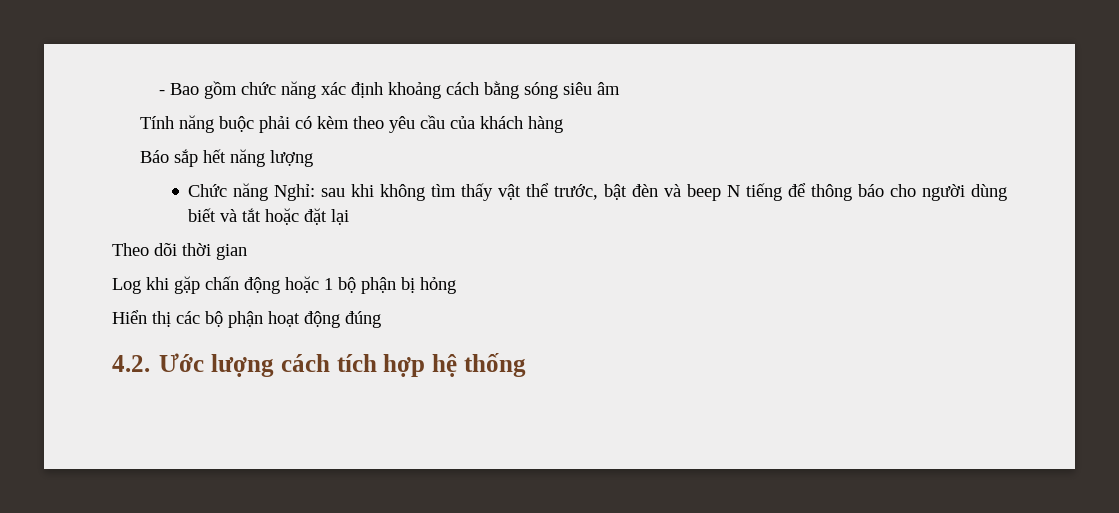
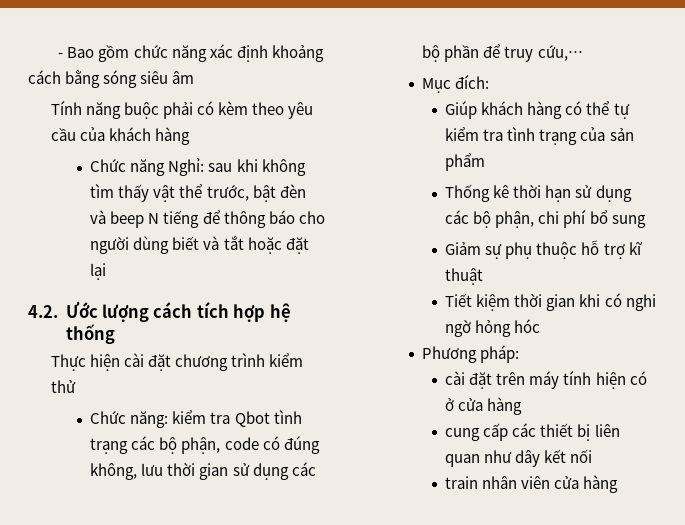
[139,149,313,167] // Báo sắp hết năng lượng -> (191, 136) none
[112,243,247,260] [112,276,456,294] [112,310,381,328] // Theo dõi thời gian // Log khi gặp chấn động hoặc 1 bộ phận bị hỏng // Hiển thị các bộ phận hoạt động đúng -> (107, 271) none
(526, 365) none -> [50,353,304,371] [50,380,76,393] [90,410,302,428] [90,436,320,454] [90,462,316,480] [422,44,583,62] [422,75,490,93] [445,101,630,119] [445,127,634,145] [445,153,486,171] [445,184,632,202] [445,210,646,228] [445,240,642,259] [445,268,484,285] [445,293,656,311] [445,319,541,337] [422,345,520,363] [445,371,647,389] [445,397,523,415] [445,423,620,441] [445,449,593,467] [445,475,619,493] // Thực hiện cài đặt chương trình kiểm thử // Chức năng: kiểm tra Qbot tình trạng các bộ phận, code có đúng không, lưu thời gian sử dụng các bộ phần để truy cứu,… // Mục đích: // Giúp khách hàng có thể tự kiểm tra tình trạng của sản phẩm // Thống kê thời hạn sử dụng các bộ phận, chi phí bổ sung // Giảm sự phụ thuộc hỗ trợ kĩ thuật // Tiết kiệm thời gian khi có nghi ngờ hỏng hóc // Phương pháp: // cài đặt trên máy tính hiện có ở cửa hàng // cung cấp các thiết bị liên quan như dây kết nối // train nhân viên cửa hàng

